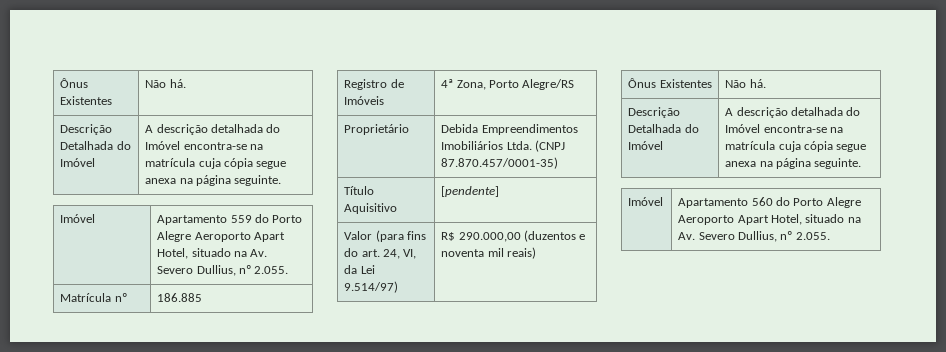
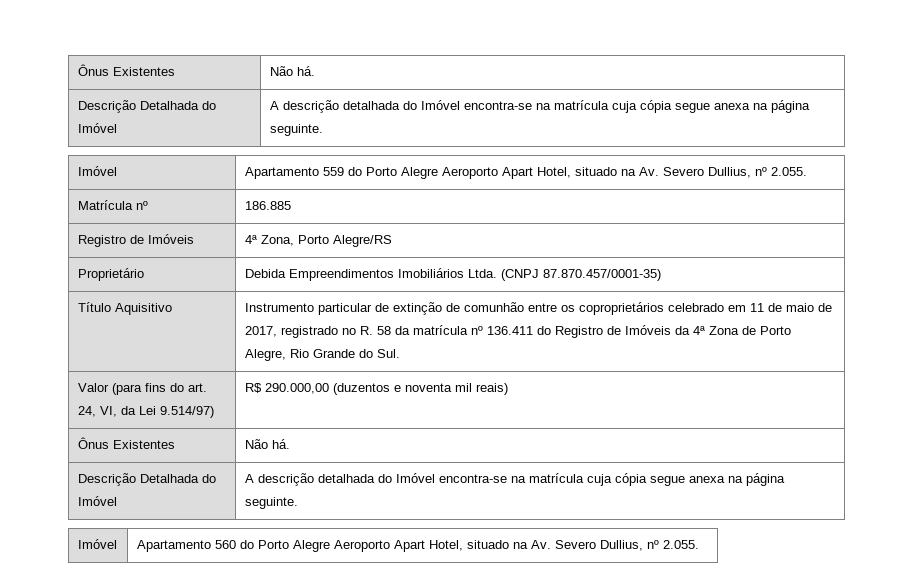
[441,186,500,197] [pendente] -> [244,302,832,315] [244,325,791,338] [244,349,400,361] Instrumento particular de extinção de comunhão entre os coproprietários celebrado em 11 de maio de 2017, registrado no R. 58 da matrícula nº 136.411 do Registro de Imóveis da 4ª Zona de Porto Alegre, Rio Grande do Sul.

